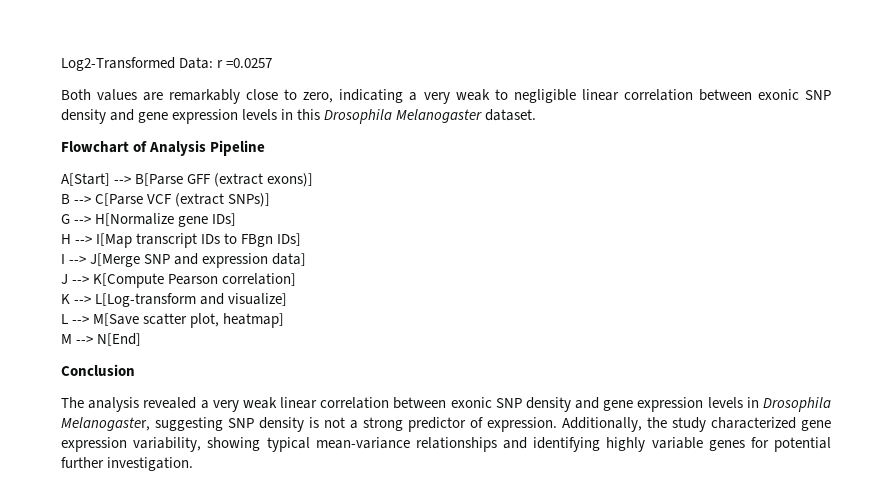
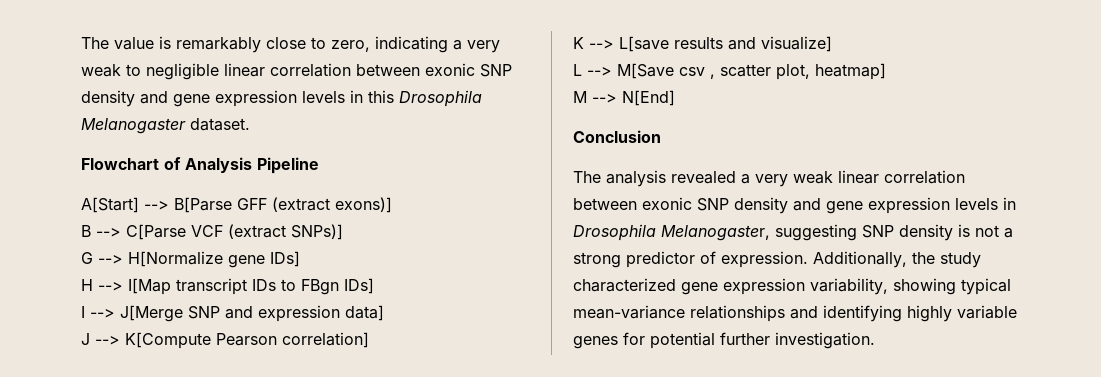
[61,57,273,71] [61,89,164,101] Log2-Transformed Data: r =0.0257 // Both values are -> [81,36,171,50] The value is
[95,293,197,307] L[Log-transform -> [619,36,723,52] L[save results
(140, 319) none -> [679,67,715,79] csv ,

